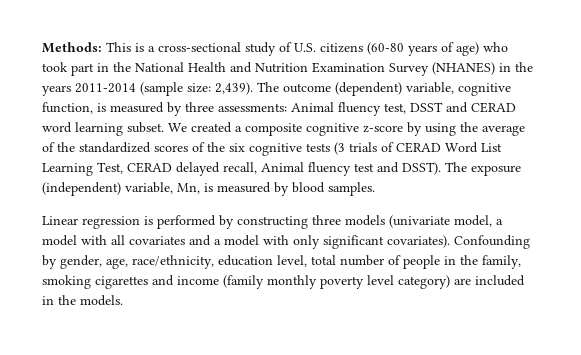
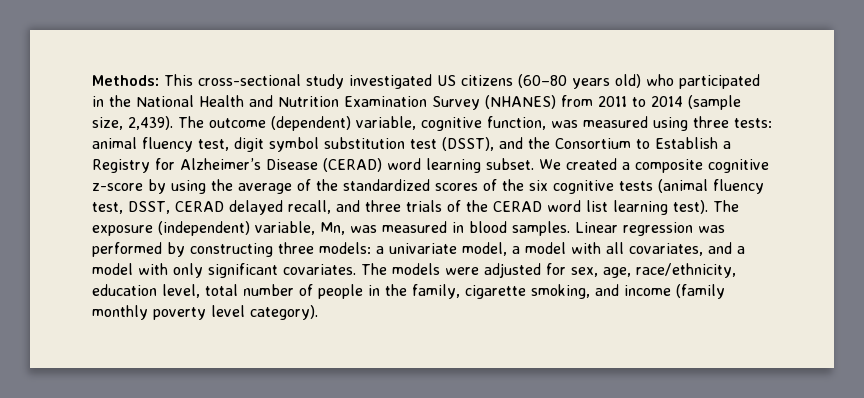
[135,42,508,56] [42,62,94,76] is a cross-sectional study of U.S. citizens (60-80 years of age) who took part -> [198,74,760,89] cross-sectional study investigated US citizens (60–80 years old) who participated
[499,62,533,72] [42,82,211,96] in the years 2011-2014 (sample size: -> [561,95,741,110] [92,117,123,130] from 2011 to 2014 (sample size,
[97,102,516,116] is measured by three assessments: Animal fluency test, DSST and CERAD -> [551,116,772,131] [92,137,731,152] [92,158,382,173] was measured using three tests: animal fluency test, digit symbol substitution test (DSST), and the Consortium to Establish a Registry for Alzheimer’s Disease (CERAD)
[334,142,502,155] [42,162,441,176] (3 trials of CERAD Word List Learning Test, CERAD delayed recall, Animal fluency test and DSST). -> [658,179,764,194] [92,200,708,215] (animal fluency test, DSST, CERAD delayed recall, and three trials of the CERAD word list learning test).
[204,182,289,196] is measured by -> [350,221,464,233] was measured in
(375, 189) // -> (570, 228) none
[144,216,153,225] is -> [698,225,725,233] was
[345,215,450,228] models (univariate -> [319,242,457,254] models: a univariate
[129,236,185,245] covariates -> [629,243,703,256] covariates,
[387,235,530,249] [42,255,102,269] covariates). Confounding by gender, -> [283,263,598,278] covariates. The models were adjusted for sex,
[42,275,148,289] smoking cigarettes -> [465,284,590,299] cigarette smoking,
[398,275,525,289] [42,295,123,306] category) are included in the models. -> [250,305,318,320] category).

